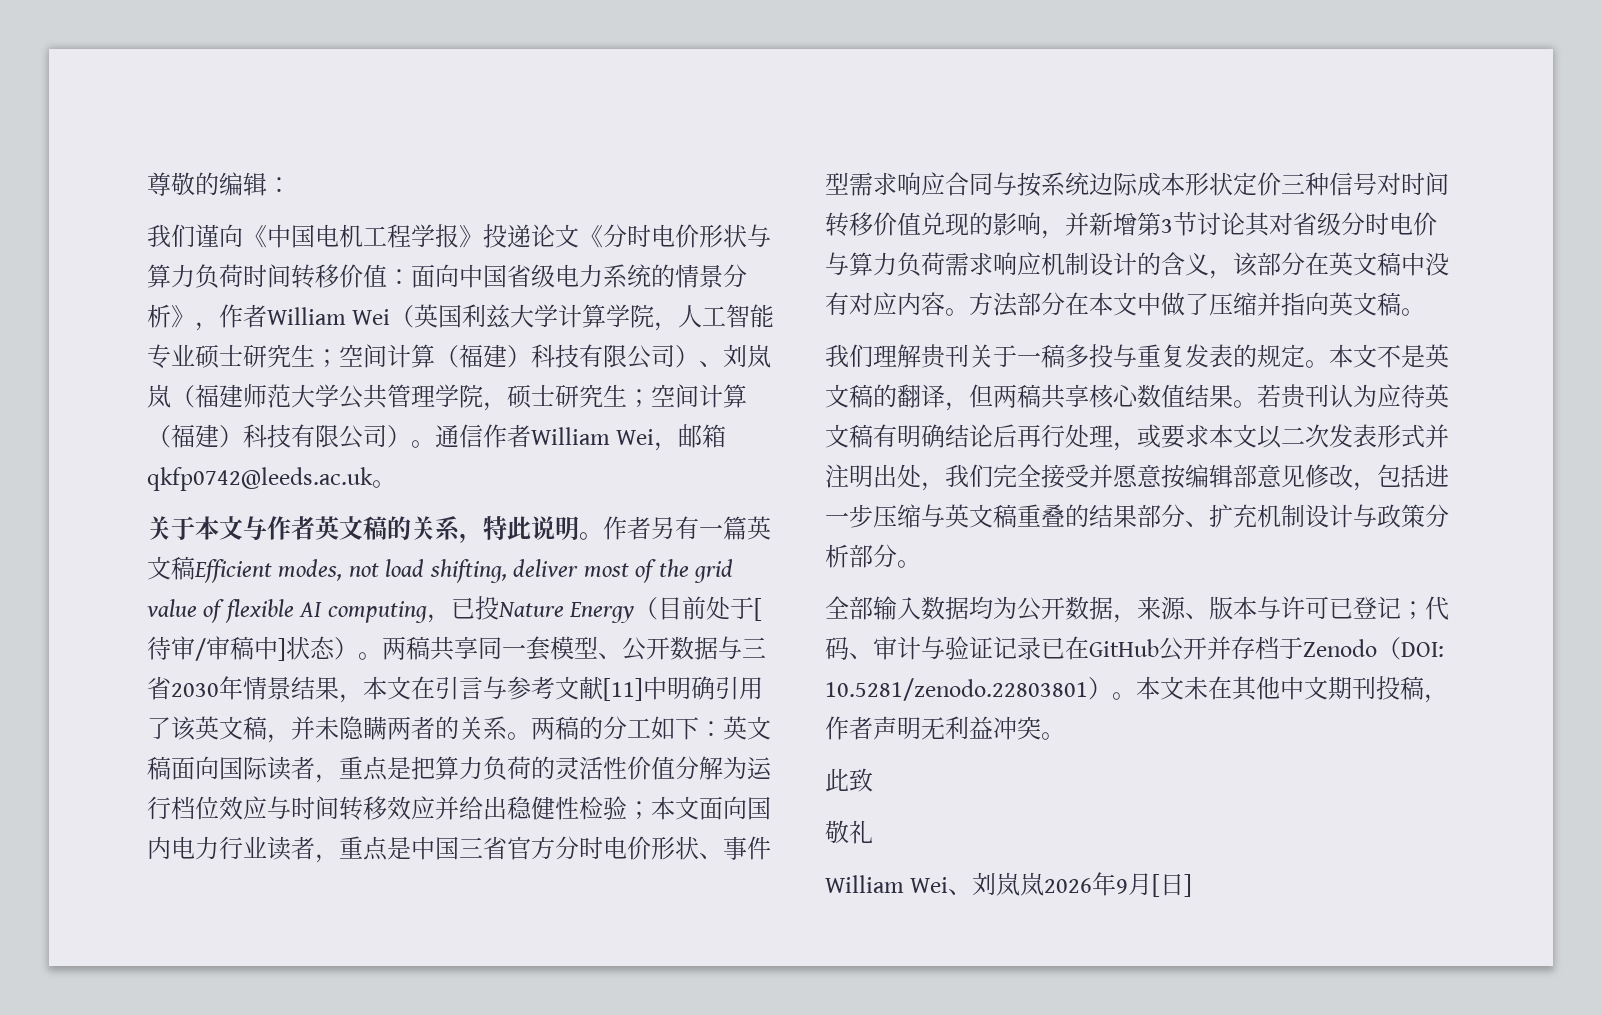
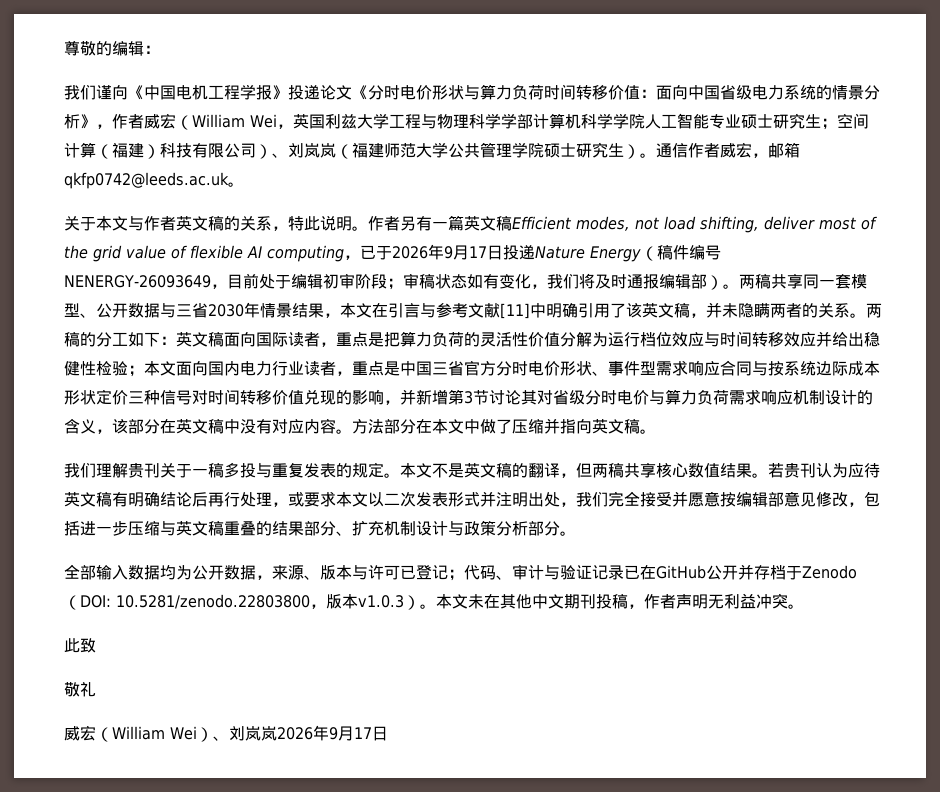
[267,305,415,328] William Wei（ -> [144,113,293,130] 威宏（William Wei，
[558,304,679,331] 计算学院， -> [388,113,645,129] 工程与物理科学学部计算机科学学院
[483,384,747,411] [147,424,387,449] ，硕士研究生；空间计算（福建）科技有限公司 -> [544,142,624,158] 硕士研究生
[531,427,655,445] William Wei -> [720,142,752,158] 威宏
[474,596,763,623] [147,636,335,661] 投Nature Energy（目前处于[待审/审稿中]状态 -> [376,244,721,262] [64,273,707,290] 于2026年9月17日投递Nature Energy（稿件编号NENERGY-26093649，目前处于编辑初审阶段；审稿状态如有变化，我们将及时通报编辑部
[825,678,1088,701] 10.5281/zenodo.22803801 -> [116,594,404,609] 10.5281/zenodo.22803800，版本v1.0.3
[825,875,949,893] William Wei -> [64,725,213,742] 威宏（William Wei）
[1152,873,1193,897] [日] -> [353,726,388,741] 17日

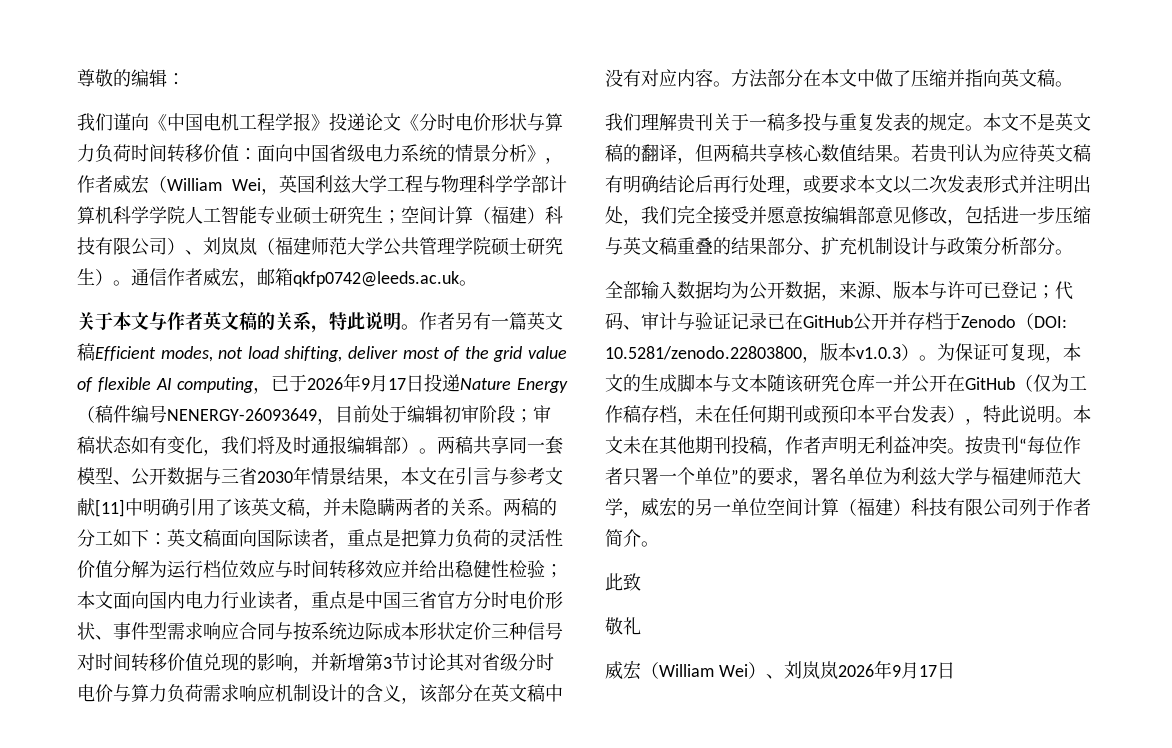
(436, 606) none -> [937,343,1081,363] [605,374,1087,393] [605,405,1073,425] 为保证可复现，本文的生成脚本与文本随该研究仓库一并公开在GitHub（仅为工作稿存档，未在任何期刊或预印本平台发表），特此说明。
[532,594,564,609] 中文 -> (695, 445) none
(804, 606) none -> [965,436,1081,455] [605,467,1081,487] [605,498,1091,518] [605,529,659,547] 按贵刊“每位作者只署一个单位”的要求，署名单位为利兹大学与福建师范大学，威宏的另一单位空间计算（福建）科技有限公司列于作者简介。

